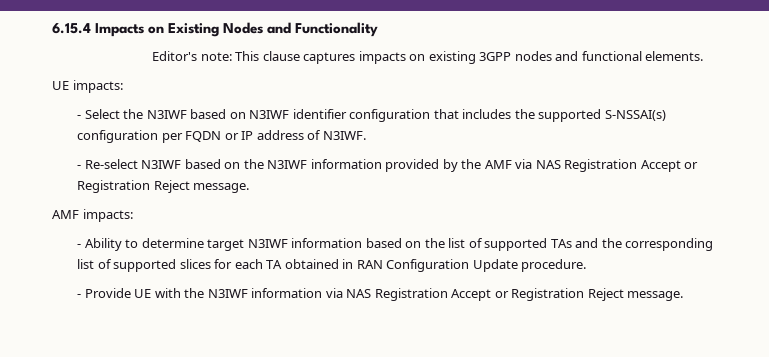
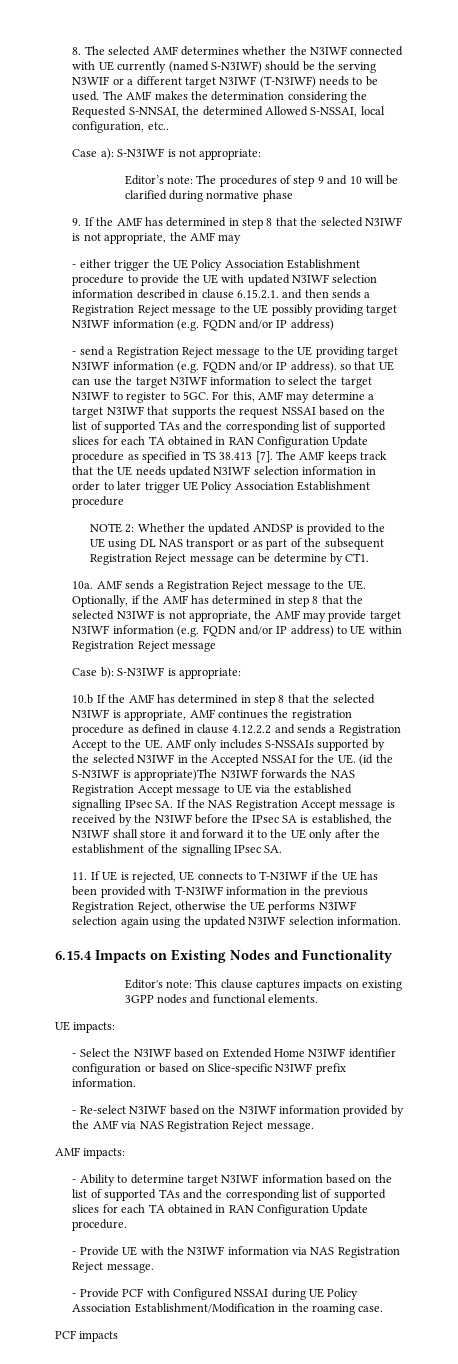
(52, 28) none -> [72,46,404,56] [72,61,377,73] [72,76,378,88] [72,91,368,103] [72,106,385,118] [72,121,169,133] [72,148,262,160] [124,175,399,187] [124,190,293,202] [72,217,402,229] [72,232,242,244] [72,259,361,271] [72,274,378,286] [72,289,371,299] [72,304,398,316] [72,319,334,331] [72,346,399,358] [72,361,394,373] [72,376,372,388] [72,391,375,403] [72,406,385,418] [72,421,386,433] [72,436,369,448] [72,451,388,463] [72,466,377,478] [72,481,371,493] [72,496,125,508] [89,523,386,535] [89,538,384,550] [89,553,370,565] [72,580,366,592] [72,595,364,607] [72,610,401,622] [72,625,402,637] [72,641,217,652] [72,667,241,679] [72,694,375,706] [72,709,352,721] [72,724,401,736] [72,739,385,751] [72,754,393,766] [72,769,355,781] [72,784,353,796] [72,799,395,811] [72,814,393,826] [72,829,380,841] [72,844,283,856] [72,871,378,883] [72,886,369,898] [72,901,356,913] [72,916,402,928] 8. The selected AMF determines whether the N3IWF connected with UE currently (named S-N3IWF) should be the serving N3WIF or a different target N3IWF (T-N3IWF) needs to be used. The AMF makes the determination considering the Requested S-NNSAI, the determined Allowed S-NSSAI, local configuration, etc.. // Case a): S-N3IWF is not appropriate: // Editor’s note: The procedures of step 9 and 10 will be clarified during normative phase // 9. If the AMF has determined in step 8 that the selected N3IWF is not appropriate, the AMF may // - either trigger the UE Policy Association Establishment procedure to provide the UE with updated N3IWF selection information described in clause 6.15.2.1. and then sends a Registration Reject message to the UE possibly providing target N3IWF information (e.g. FQDN and/or IP address) // - send a Registration Reject message to the UE providing target N3IWF information (e.g. FQDN and/or IP address). so that UE can use the target N3IWF information to select the target N3IWF to register to 5GC. For this, AMF may determine a target N3IWF that supports the request NSSAI based on the list of supported TAs and the corresponding list of supported slices for each TA obtained in RAN Configuration Update procedure as specified in TS 38.413 [7]. The AMF keeps track that the UE needs updated N3IWF selection information in order to later trigger UE Policy Association Establishment procedure // NOTE 2: Whether the updated ANDSP is provided to the UE using DL NAS transport or as part of the subsequent Registration Reject message can be determine by CT1. // 10a. AMF sends a Registration Reject message to the UE. Optionally, if the AMF has determined in step 8 that the selected N3IWF is not appropriate, the AMF may provide target N3IWF information (e.g. FQDN and/or IP address) to UE within Registration Reject message // Case b): S-N3IWF is appropriate: // 10.b If the AMF has determined in step 8 that the selected N3IWF is appropriate, AMF continues the registration procedure as defined in clause 4.12.2.2 and sends a Registration Accept to the UE. AMF only includes S-NSSAIs supported by the selected N3IWF in the Accepted NSSAI for the UE. (id the S-N3IWF is appropriate)The N3IWF forwards the NAS Registration Accept message to UE via the established signalling IPsec SA. If the NAS Registration Accept message is received by the N3IWF before the IPsec SA is established, the N3IWF shall store it and forward it to the UE only after the establishment of the signalling IPsec SA. // 11. If UE is rejected, UE connects to T-N3IWF if the UE has been provided with T-N3IWF information in the previous Registration Reject, otherwise the UE performs N3IWF selection again using the updated N3IWF selection information. //
(246, 115) none -> [222,1048,306,1058] Extended Home
[433,109,666,122] [77,130,366,143] that includes the supported S-NSSAI(s) configuration per FQDN or IP address of N3IWF. -> [144,1063,346,1075] [72,1078,137,1087] or based on Slice-specific N3IWF prefix information.
[640,160,699,172] [77,180,151,193] Accept or Registration -> (229, 1126) none
[451,288,684,301] Accept or Registration Reject message. -> [72,1262,154,1273] [72,1288,359,1300] [72,1303,384,1315] [55,1330,119,1342] Reject message. // - Provide PCF with Configured NSSAI during UE Policy Association Establishment/Modification in the roaming case. // PCF impacts

